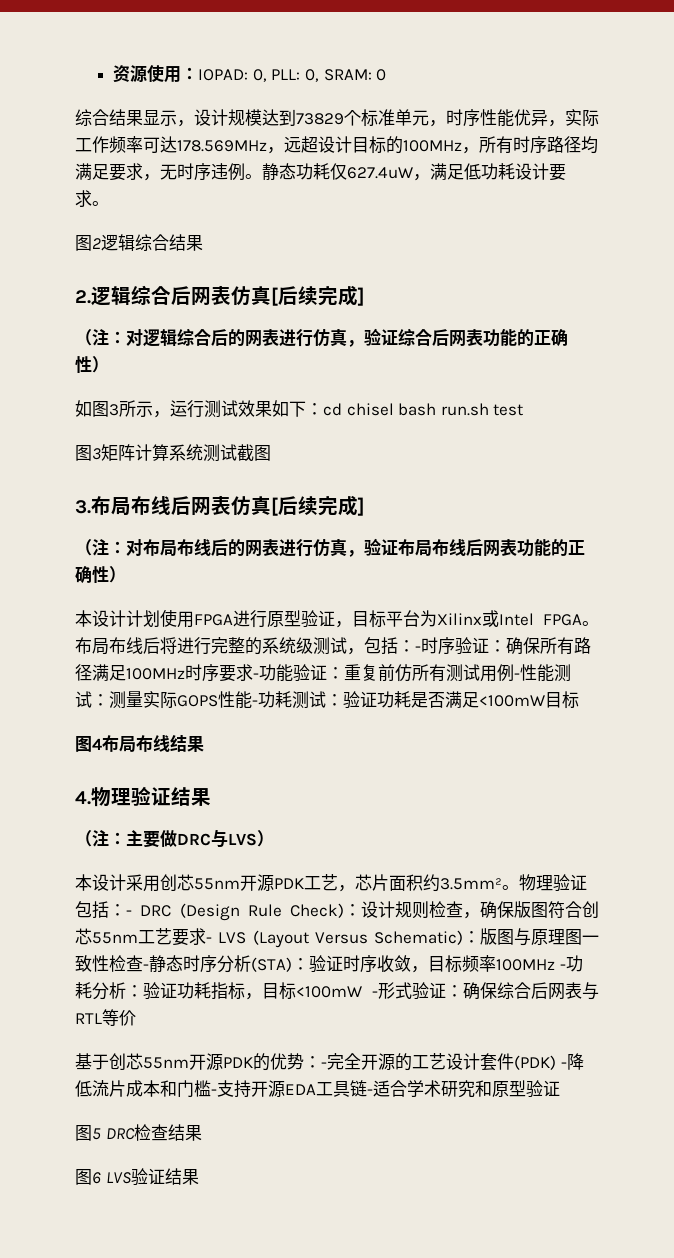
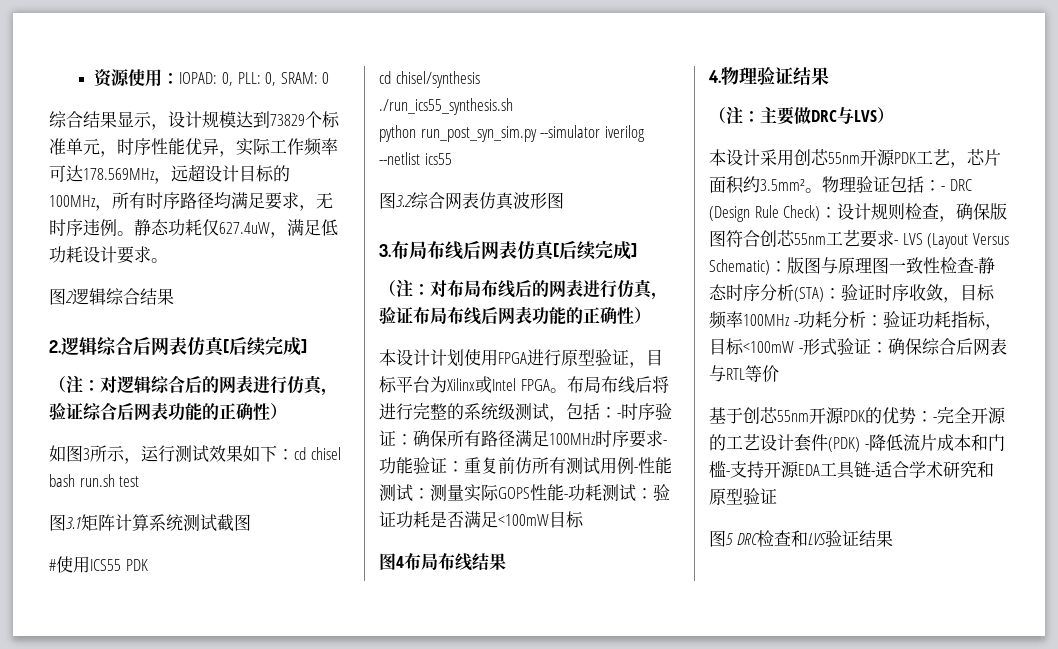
[92,448,101,460] 3 -> [66,517,81,529] 3.1
(271, 453) none -> [49,556,148,573] [379,71,480,88] [379,98,513,115] [379,125,645,142] [379,152,452,165] [379,192,564,210] // #使用ICS55 PDK // cd chisel/synthesis // ./run_ics55_synthesis.sh // python run_post_syn_sim.py --simulator iverilog --netlist ics55 // 图3.2综合网表仿真波形图
[167,1124,202,1141] [75,1169,101,1185] 结果 // 图6 -> [790,530,808,547] 和

